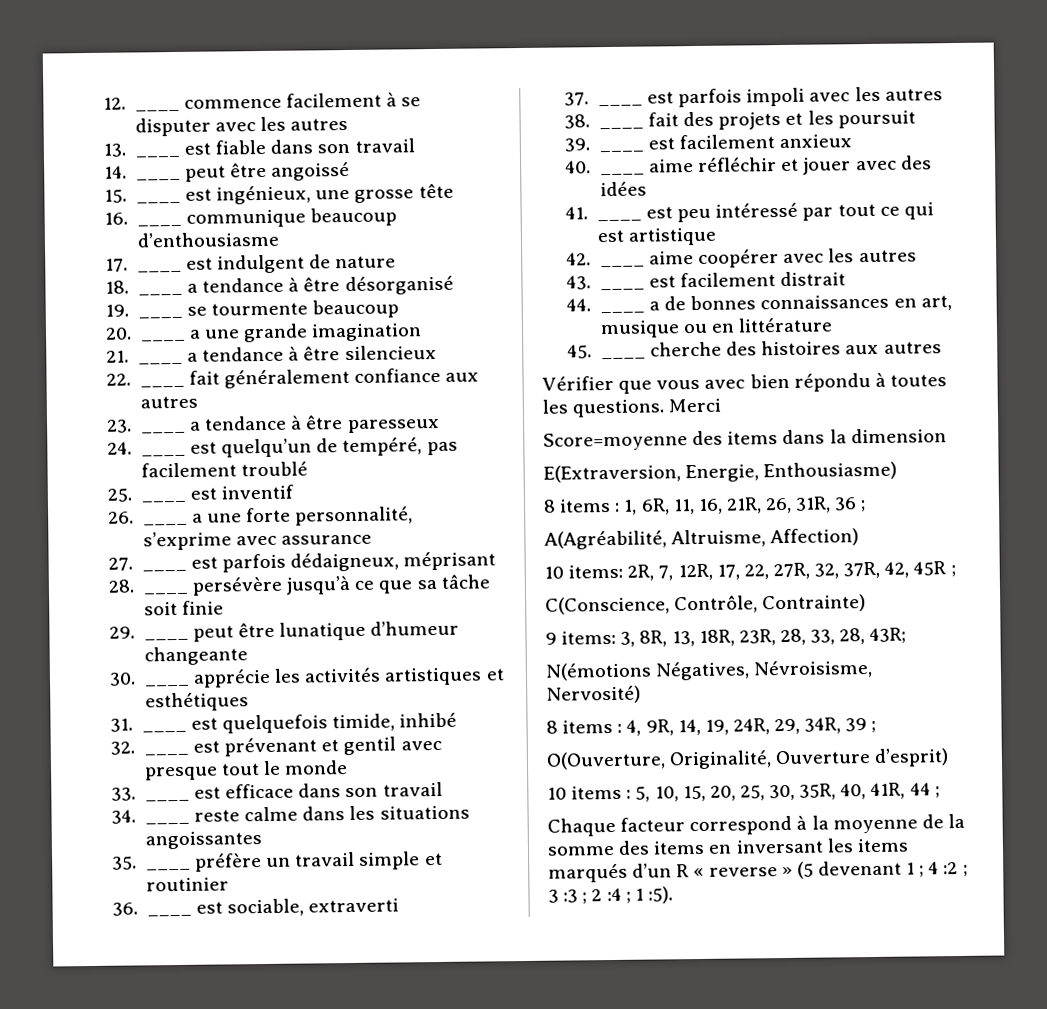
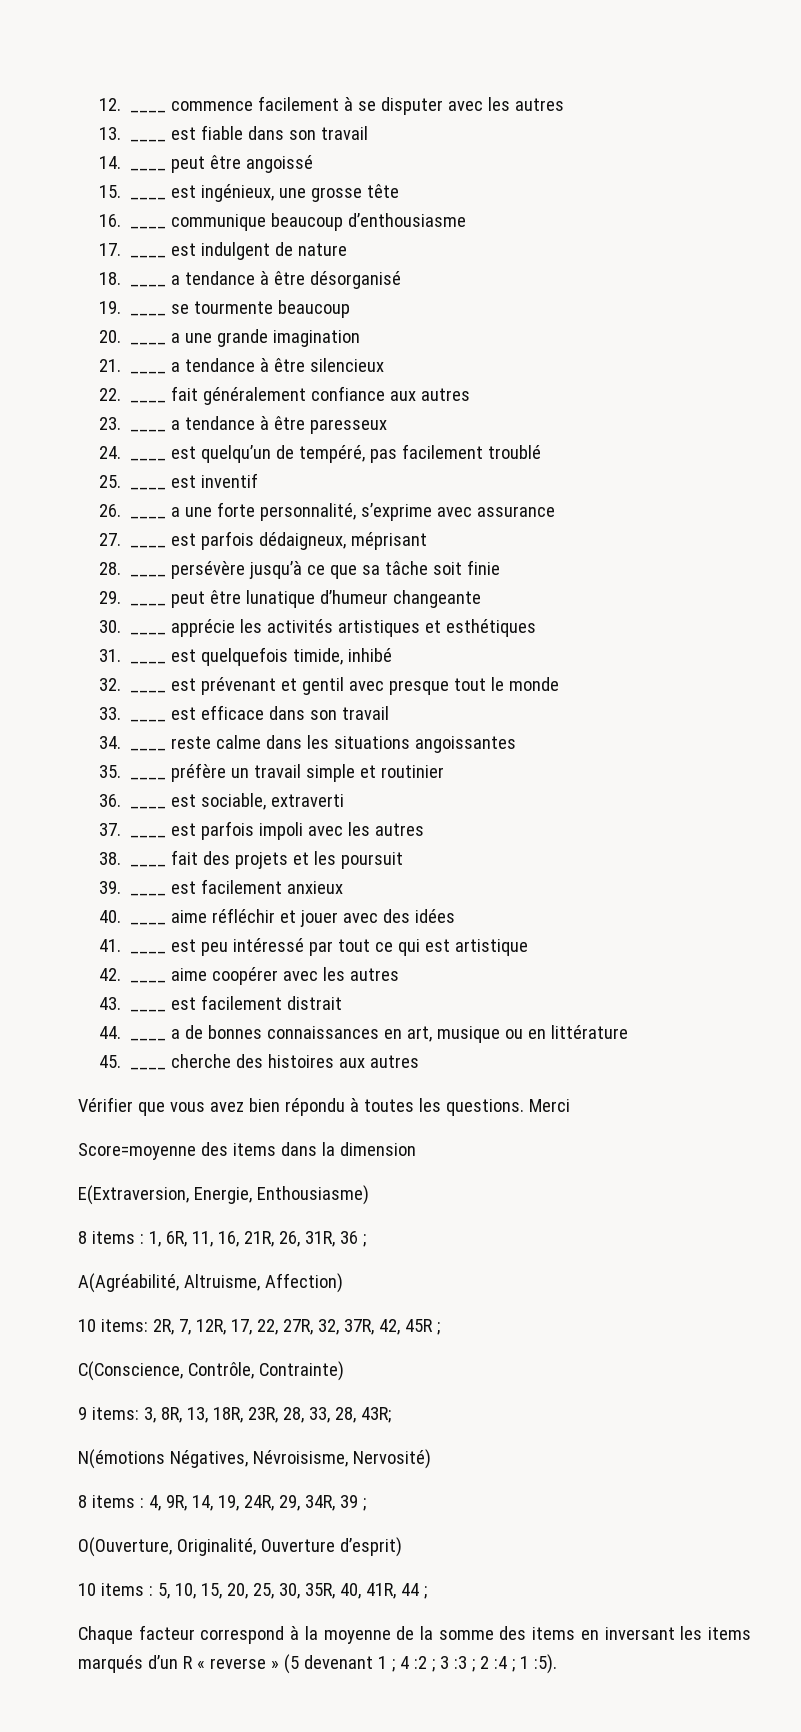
[704,379,746,389] avec -> [209,1102,244,1112] avez

